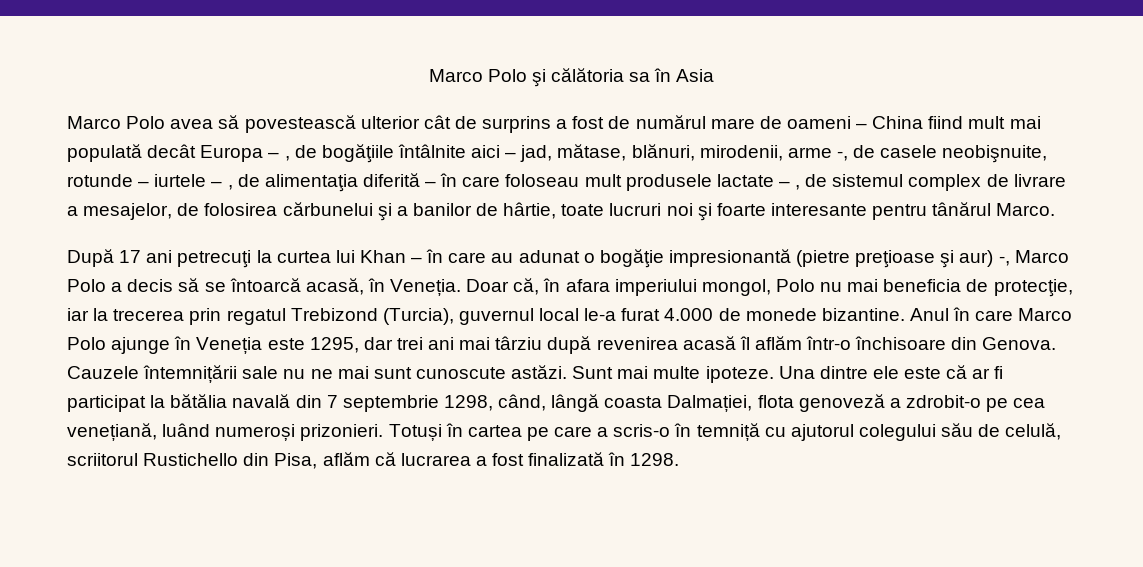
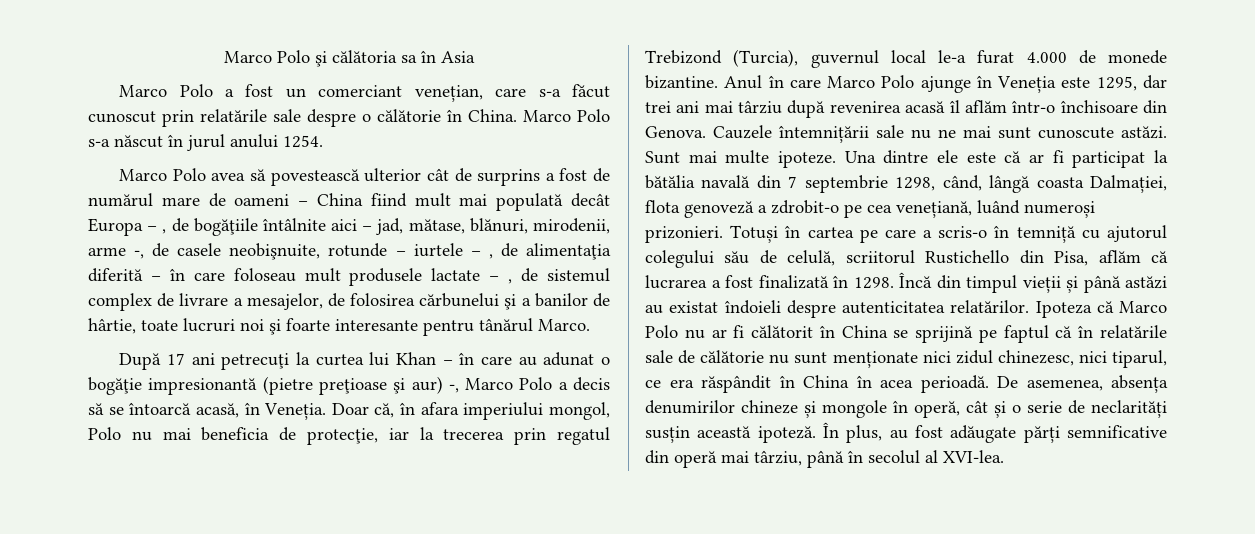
(715, 75) none -> [119,84,610,102] [88,109,610,127] [88,134,323,151] // Marco Polo a fost un comerciant venețian, care s-a făcut cunoscut prin relatările sale despre o călătorie în China. Marco Polo s-a născut în jurul anului 1254.
(680, 459) none -> [899,272,1167,293] [645,300,1167,318] [645,325,1167,343] [645,350,1167,368] [645,375,1168,393] [645,400,1167,418] [645,422,1167,443] [645,450,1004,468] Încă din timpul vieții și până astăzi au existat îndoieli despre autenticitatea relatărilor. Ipoteza că Marco Polo nu ar fi călătorit în China se sprijină pe faptul că în relatările sale de călătorie nu sunt menționate nici zidul chinezesc, nici tiparul, ce era răspândit în China în acea perioadă. De asemenea, absența denumirilor chineze și mongole în operă, cât și o serie de neclarități susțin această ipoteză. În plus, au fost adăugate părți semnificative din operă mai târziu, până în secolul al XVI-lea.

